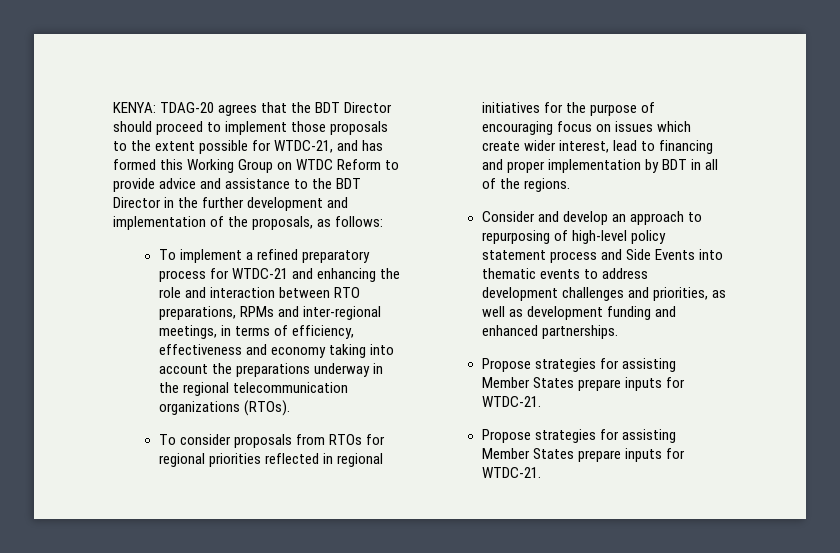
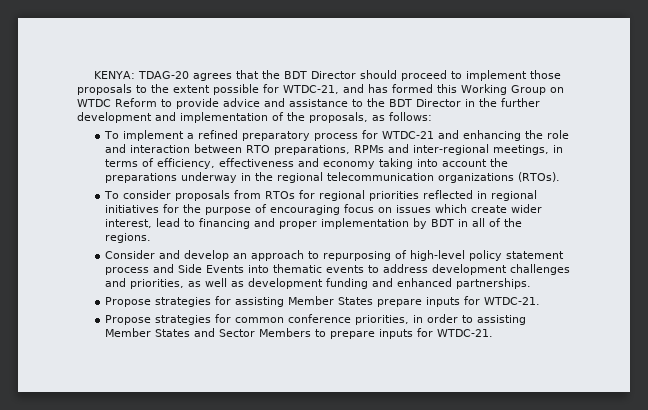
[622,429,677,443] [481,448,574,459] assisting Member States -> [234,314,526,325] [104,328,326,337] common conference priorities, in order to assisting Member States and Sector Members to

